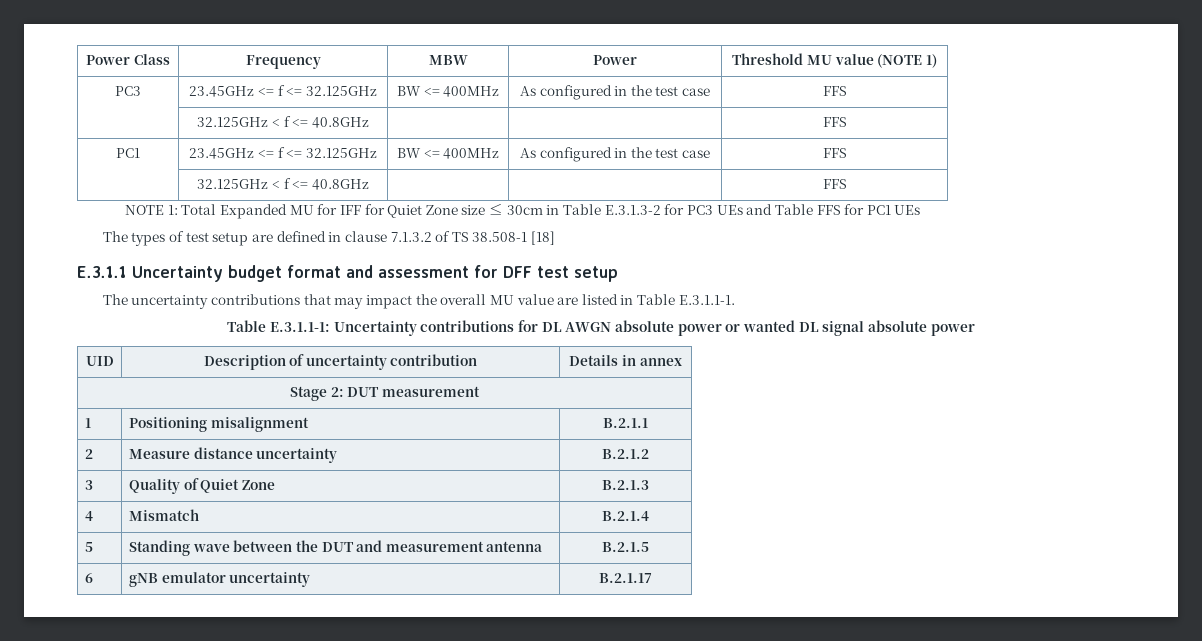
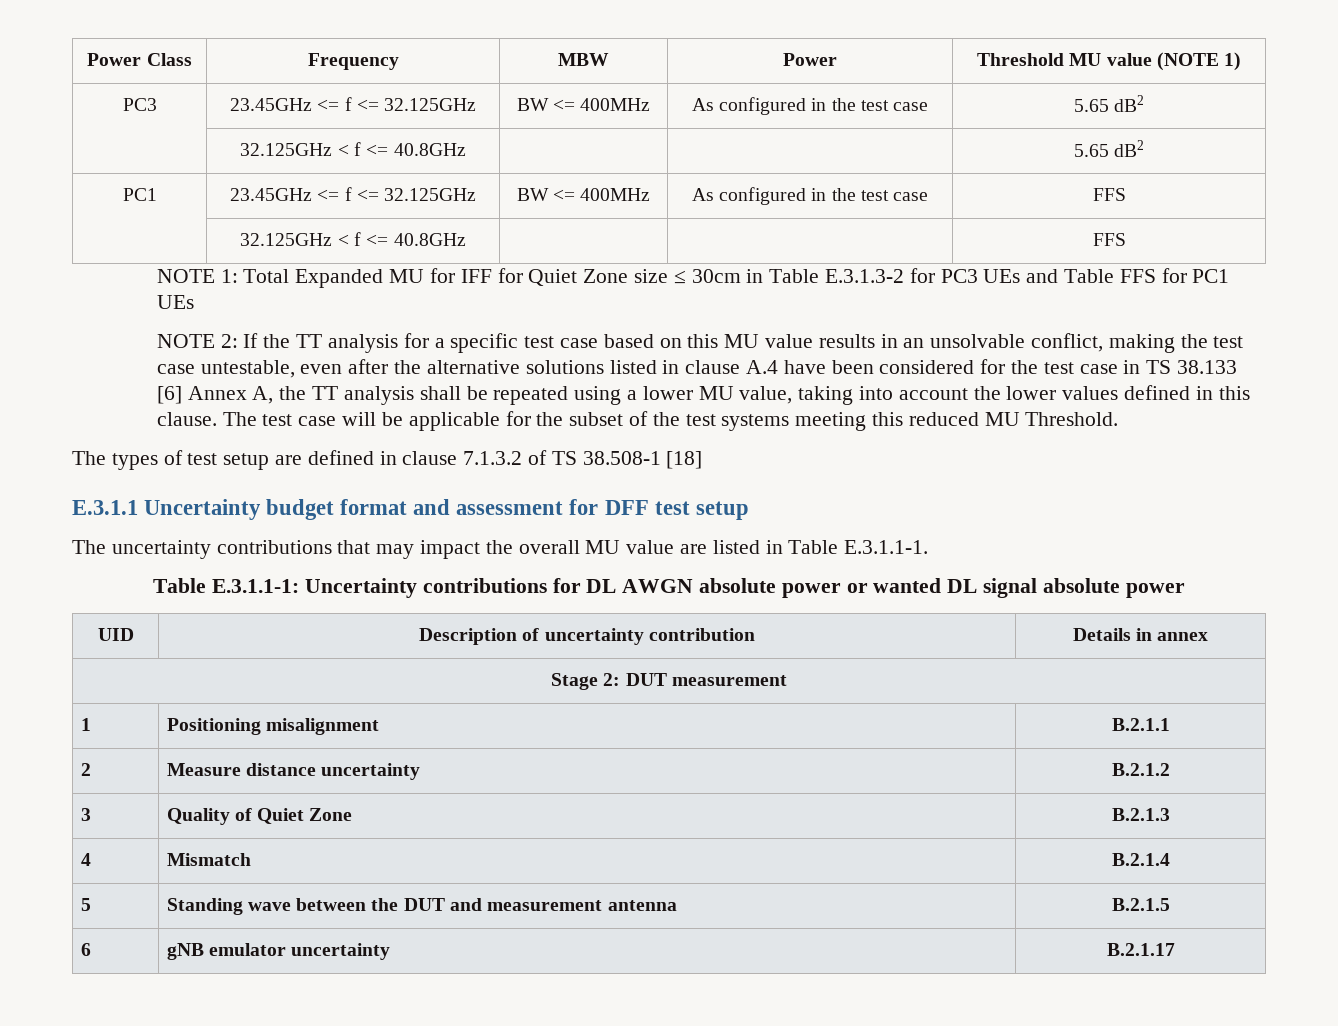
[822,86,847,96] [197,116,369,128] [822,117,847,127] FFS // | 32.125GHz < f <= 40.8GHz | | | FFS -> [1073,95,1145,112] [240,142,466,156] [1073,140,1145,157] 5.65 dB2 // | 32.125GHz < f <= 40.8GHz | | | 5.65 dB2
(921, 210) none -> [156,333,1244,353] [156,359,1237,378] [156,385,1250,405] [156,411,1119,431] // NOTE 2: If the TT analysis for a specific test case based on this MU value results in an unsolvable conflict, making the test case untestable, even after the alternative solutions listed in clause A.4 have been considered for the test case in TS 38.133 [6] Annex A, the TT analysis shall be repeated using a lower MU value, taking into account the lower values defined in this clause. The test case will be applicable for the subset of the test systems meeting this reduced MU Threshold.

